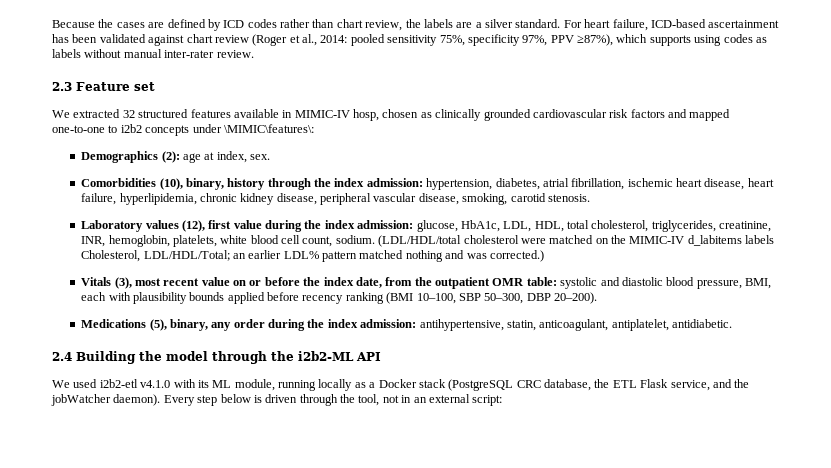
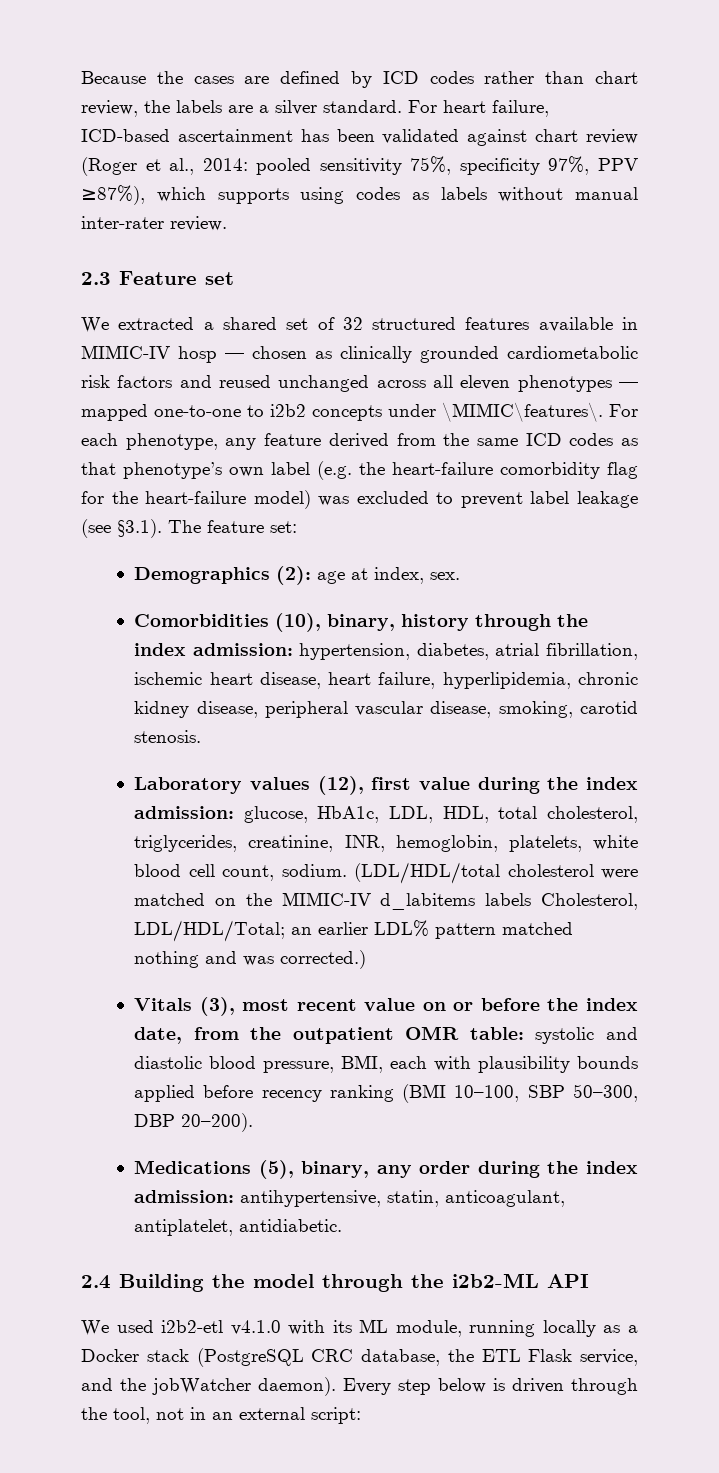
(121, 113) none -> [203,317,335,330] a shared set of
[353,109,379,121] hosp, -> [178,346,244,363] hosp —
[532,109,607,118] cardiovascular -> [507,346,638,359] cardiometabolic
(687, 113) none -> [219,375,638,392] reused unchanged across all eleven phenotypes —
[223,124,314,133] \MIMIC\features\: -> [442,402,638,422] [81,433,638,450] [81,461,638,480] [81,490,638,509] [81,519,297,538] \MIMIC\features\. For each phenotype, any feature derived from the same ICD codes as that phenotype’s own label (e.g. the heart-failure comorbidity flag for the heart-failure model) was excluded to prevent label leakage (see §3.1). The feature set:

